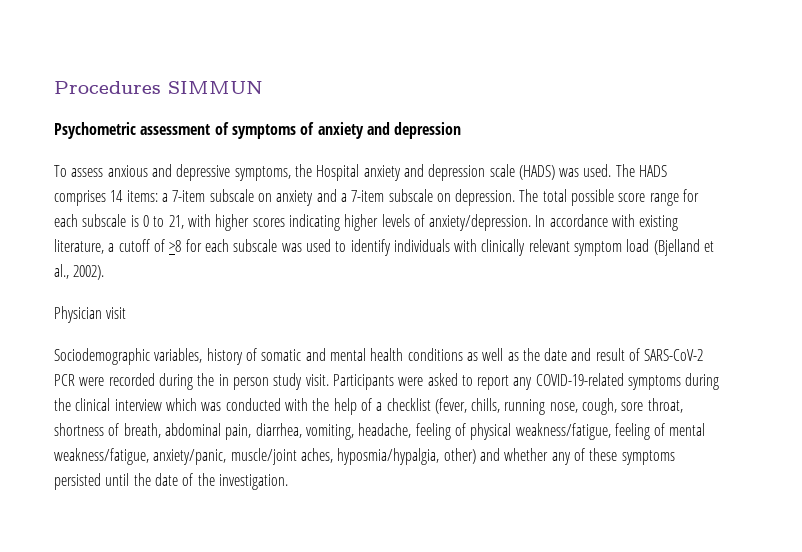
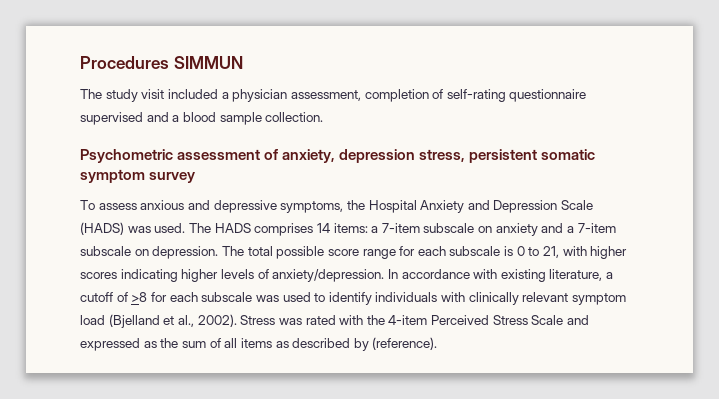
[54,122,462,139] Psychometric assessment of symptoms of anxiety and depression -> [80,89,587,102] [80,112,324,125] [80,149,596,163] [80,169,196,183] The study visit included a physician assessment, completion of self-rating questionnaire supervised and a blood sample collection. // Psychometric assessment of anxiety, depression stress, persistent somatic symptom survey
[363,164,515,181] anxiety and depression scale -> [420,200,594,213] Anxiety and Depression Scale
[54,306,127,323] [54,348,704,365] [54,373,720,390] [54,398,683,415] [54,423,706,440] [54,448,675,465] [54,473,288,490] // Physician visit // Sociodemographic variables, history of somatic and mental health conditions as well as the date and result of SARS-CoV-2 PCR were recorded during the in person study visit. Participants were asked to report any COVID-19-related symptoms during the clinical interview which was conducted with the help of a checklist (fever, chills, running nose, cough, sore throat, shortness of breath, abdominal pain, diarrhea, vomiting, headache, feeling of physical weakness/fatigue, feeling of mental weakness/fatigue, anxiety/panic, muscle/joint aches, hyposmia/hypalgia, other) and whether any of these symptoms persisted until the date of the investigation. -> [240,315,590,325] [80,337,438,351] Stress was rated with the 4-item Perceived Stress Scale and expressed as the sum of all items as described by (reference).

